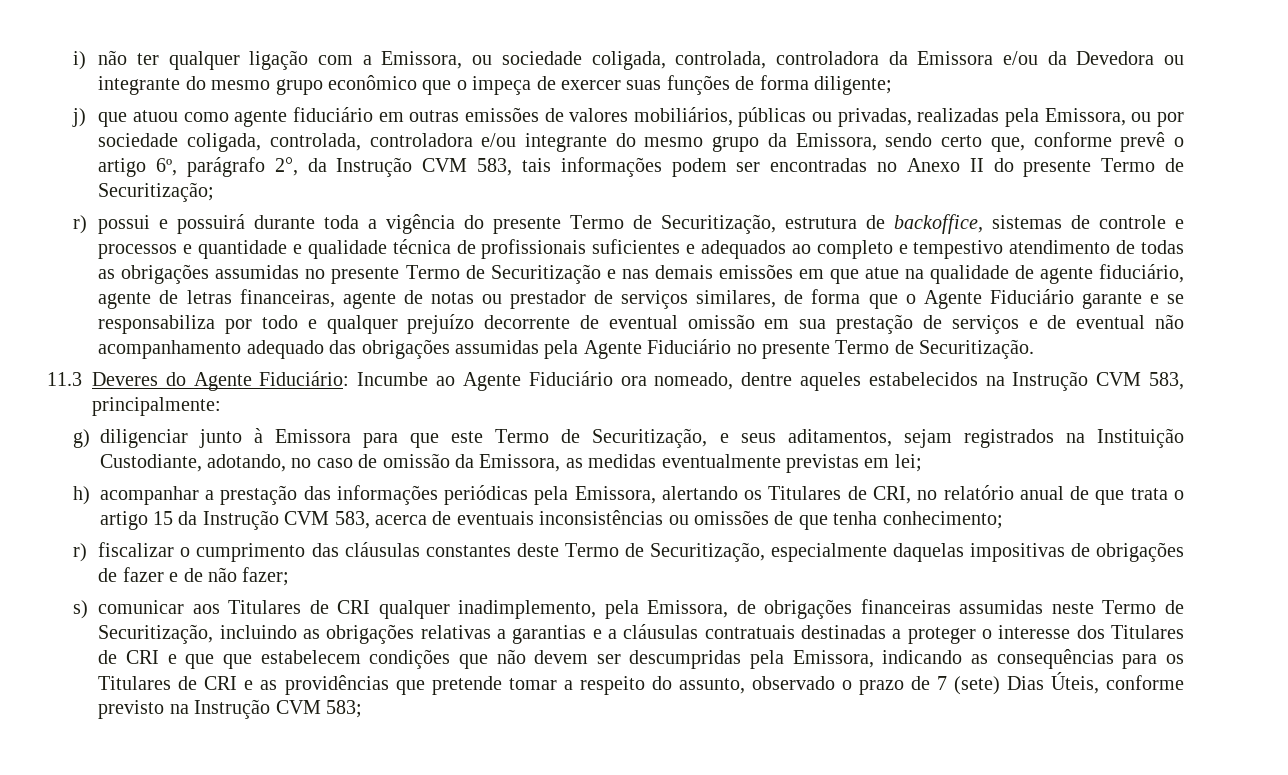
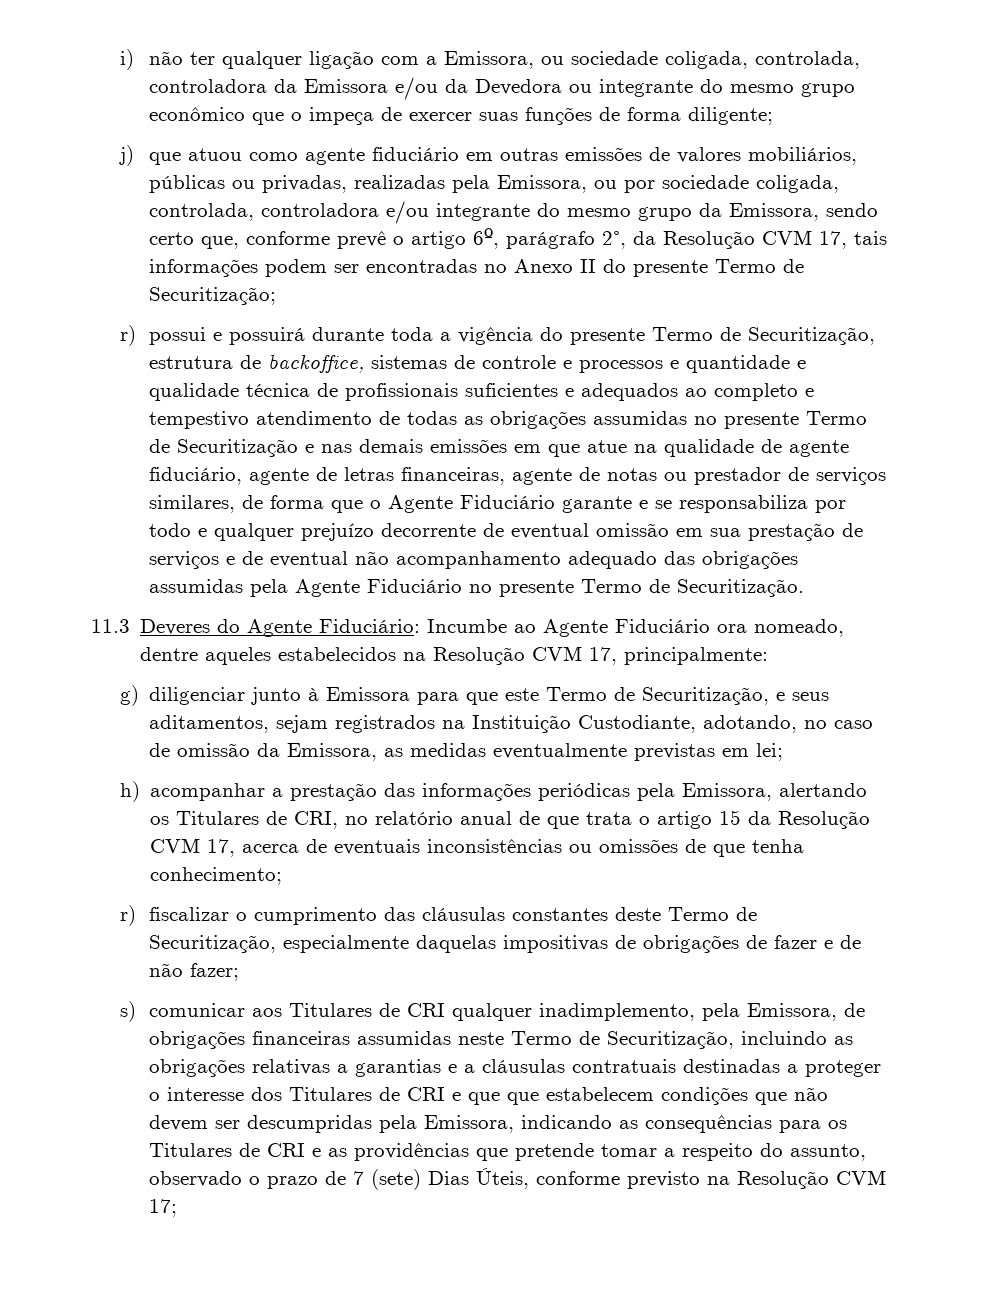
[336,157,513,177] Instrução CVM 583, -> [662,230,847,249] Resolução CVM 17,
[1012,371,1184,391] Instrução CVM 583, -> [433,646,618,665] Resolução CVM 17,
[202,510,370,530] Instrução CVM 583, -> [778,811,871,829] [150,838,236,857] Resolução CVM 17,
[194,699,362,719] Instrução CVM 583; -> [736,1170,886,1189] [148,1199,177,1217] Resolução CVM 17;

